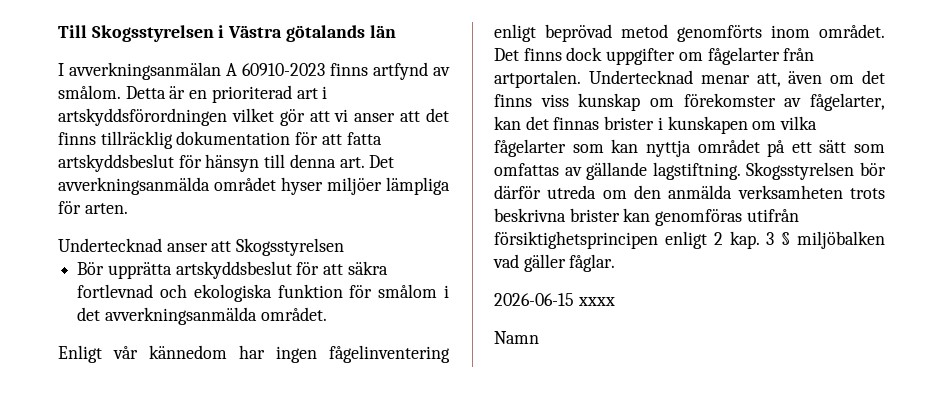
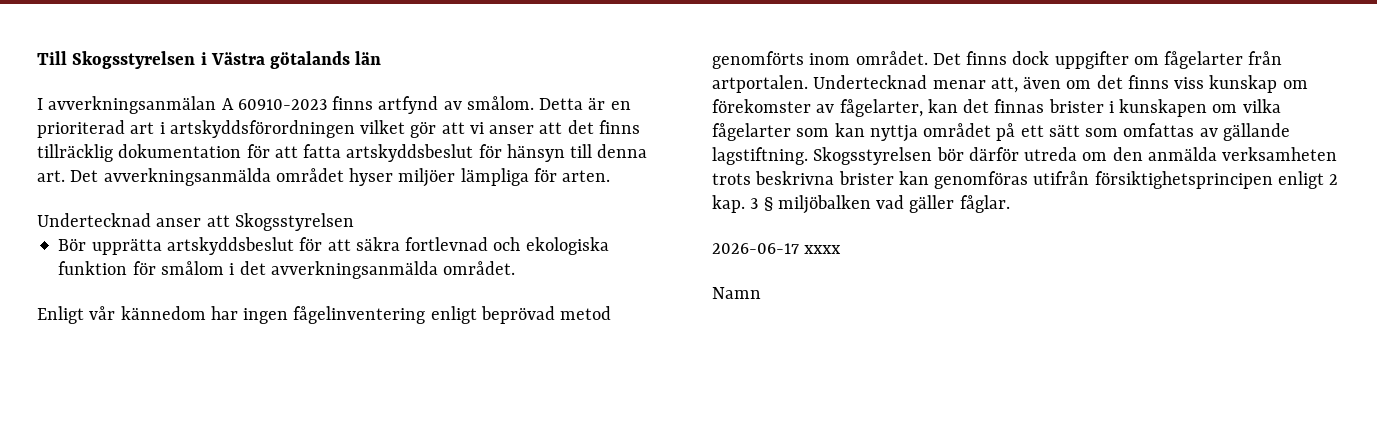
[494,293,574,306] 2026-06-15 -> [712,243,799,254] 2026-06-17

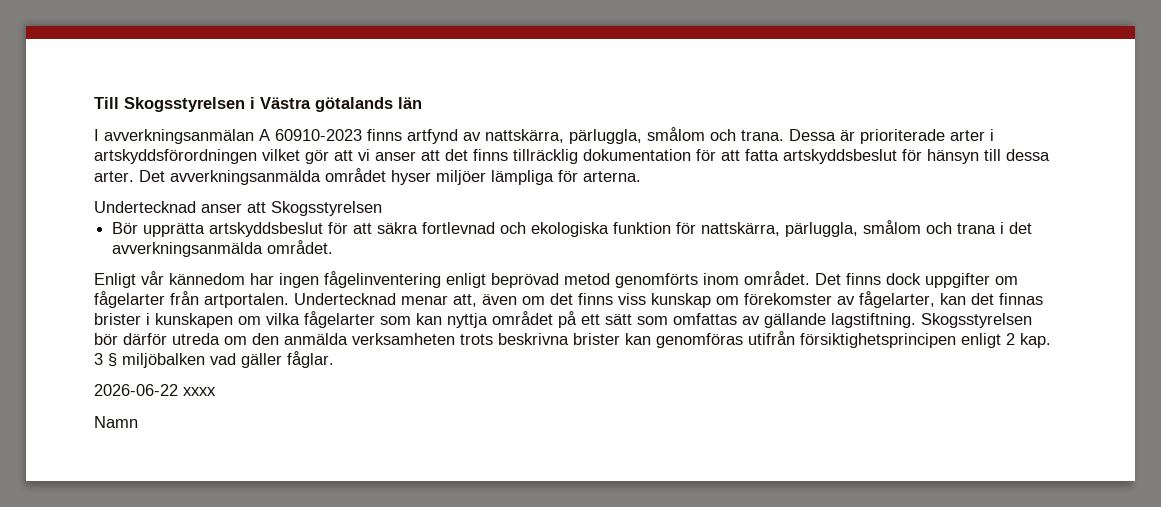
[466,96,631,110] [37,120,155,138] smålom. Detta är en prioriterad art -> [485,127,985,144] nattskärra, pärluggla, smålom och trana. Dessa är prioriterade arter
[597,144,648,158] [37,170,65,182] denna art. -> [1006,149,1050,161] [94,171,134,182] dessa arter.
[562,170,611,182] arten. -> [583,171,641,182] arterna.
[160,261,224,275] smålom -> [701,220,997,237] nattskärra, pärluggla, smålom och trana
[712,243,799,254] 2026-06-17 -> [94,384,178,396] 2026-06-22

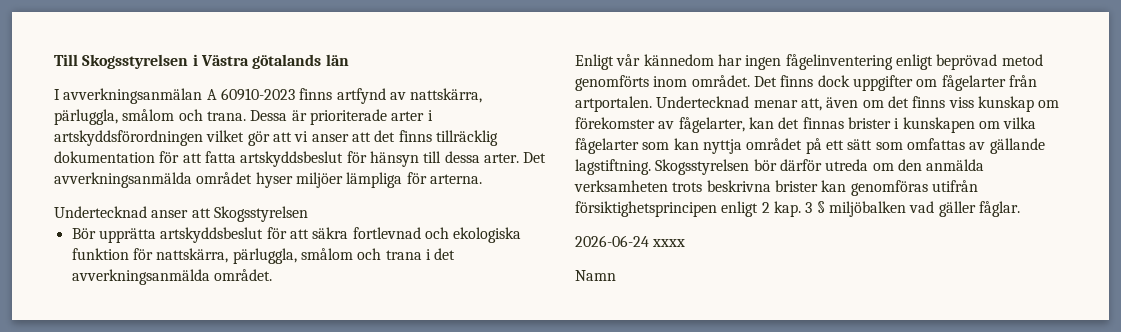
[94,384,178,396] 2026-06-22 -> [575,235,649,247] 2026-06-24

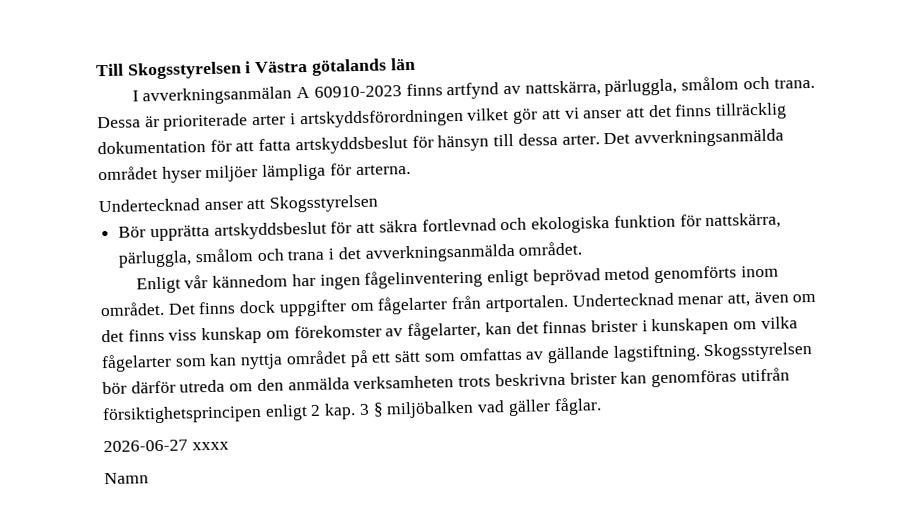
[575,235,649,247] 2026-06-24 -> [103,439,188,453] 2026-06-27

